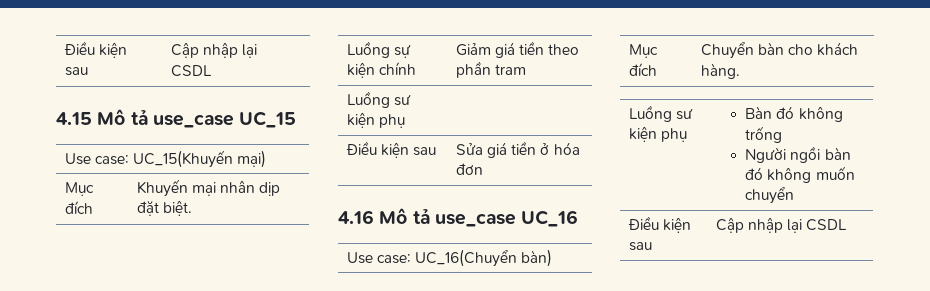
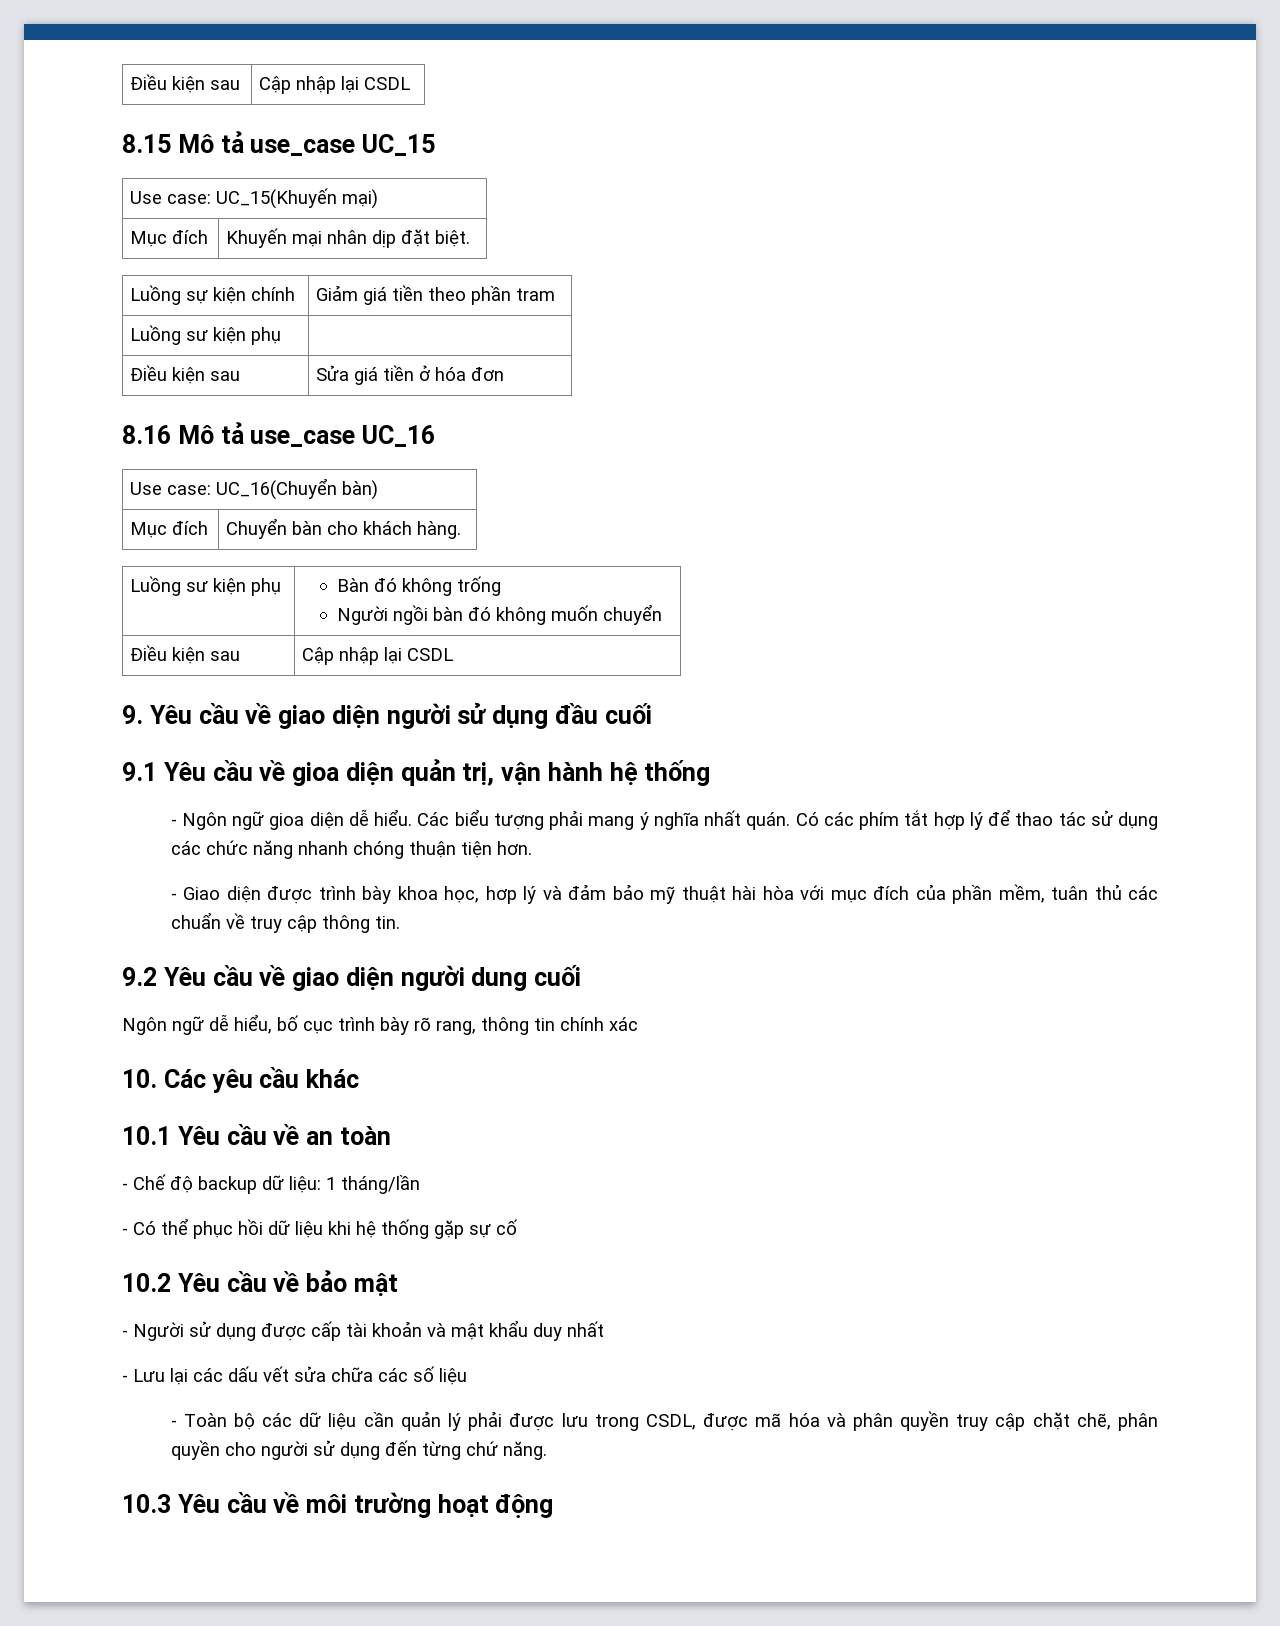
[63,41,128,58] [64,67,88,76] [170,42,258,58] [170,65,212,77] [56,112,92,125] Điều kiện sau | Cập nhập lại CSDL // 4.15 -> [129,74,240,93] [258,76,410,94] [122,134,171,153] Điều kiện sau | Cập nhập lại CSDL // 8.15
[338,210,374,224] 4.16 -> [122,425,171,444] 8.16
(848, 225) none -> [122,702,652,729] [122,759,711,786] [170,809,1159,830] [170,840,532,859] [170,884,1158,904] [170,912,400,933] [122,965,581,991] [122,1014,638,1035] [122,1067,359,1093] [122,1124,391,1145] [122,1174,420,1194] [122,1218,518,1239] [122,1270,398,1296] [122,1320,604,1341] [122,1366,467,1385] [170,1411,1159,1431] [170,1440,547,1460] [122,1492,554,1518] // 9. Yêu cầu về giao diện người sử dụng đầu cuối // 9.1 Yêu cầu về gioa diện quản trị, vận hành hệ thống // - Ngôn ngữ gioa diện dễ hiểu. Các biểu tượng phải mang ý nghĩa nhất quán. Có các phím tắt hợp lý để thao tác sử dụng các chức năng nhanh chóng thuận tiện hơn. // - Giao diện được trình bày khoa học, hơp lý và đảm bảo mỹ thuật hài hòa với mục đích của phần mềm, tuân thủ các chuẩn về truy cập thông tin. // 9.2 Yêu cầu về giao diện người dung cuối // Ngôn ngữ dễ hiểu, bố cục trình bày rõ rang, thông tin chính xác // 10. Các yêu cầu khác // 10.1 Yêu cầu về an toàn // - Chế độ backup dữ liệu: 1 tháng/lần // - Có thể phục hồi dữ liệu khi hệ thống gặp sự cố // 10.2 Yêu cầu về bảo mật // - Người sử dụng được cấp tài khoản và mật khẩu duy nhất // - Lưu lại các dấu vết sửa chữa các số liệu // - Toàn bộ các dữ liệu cần quản lý phải được lưu trong CSDL, được mã hóa và phân quyền truy cập chặt chẽ, phân quyền cho người sử dụng đến từng chứ năng. // 10.3 Yêu cầu về môi trường hoạt động

